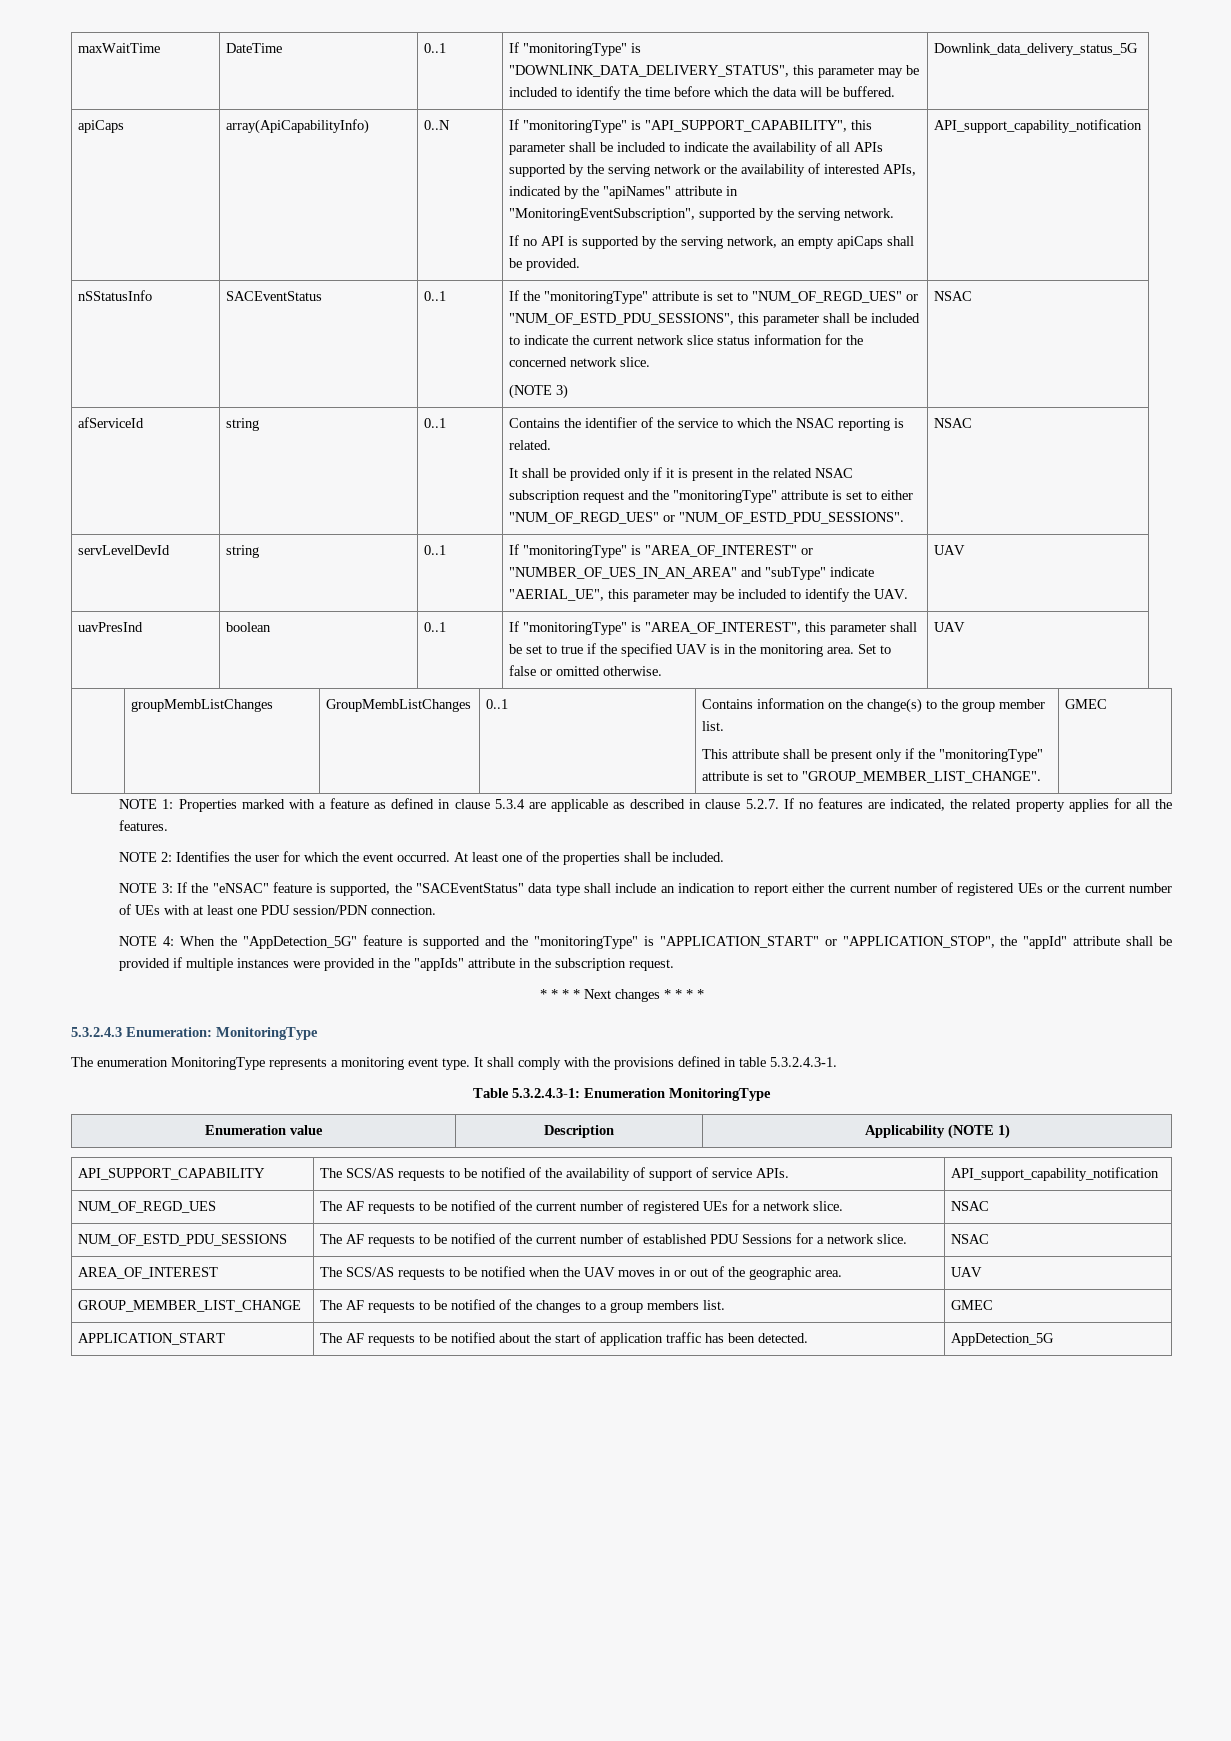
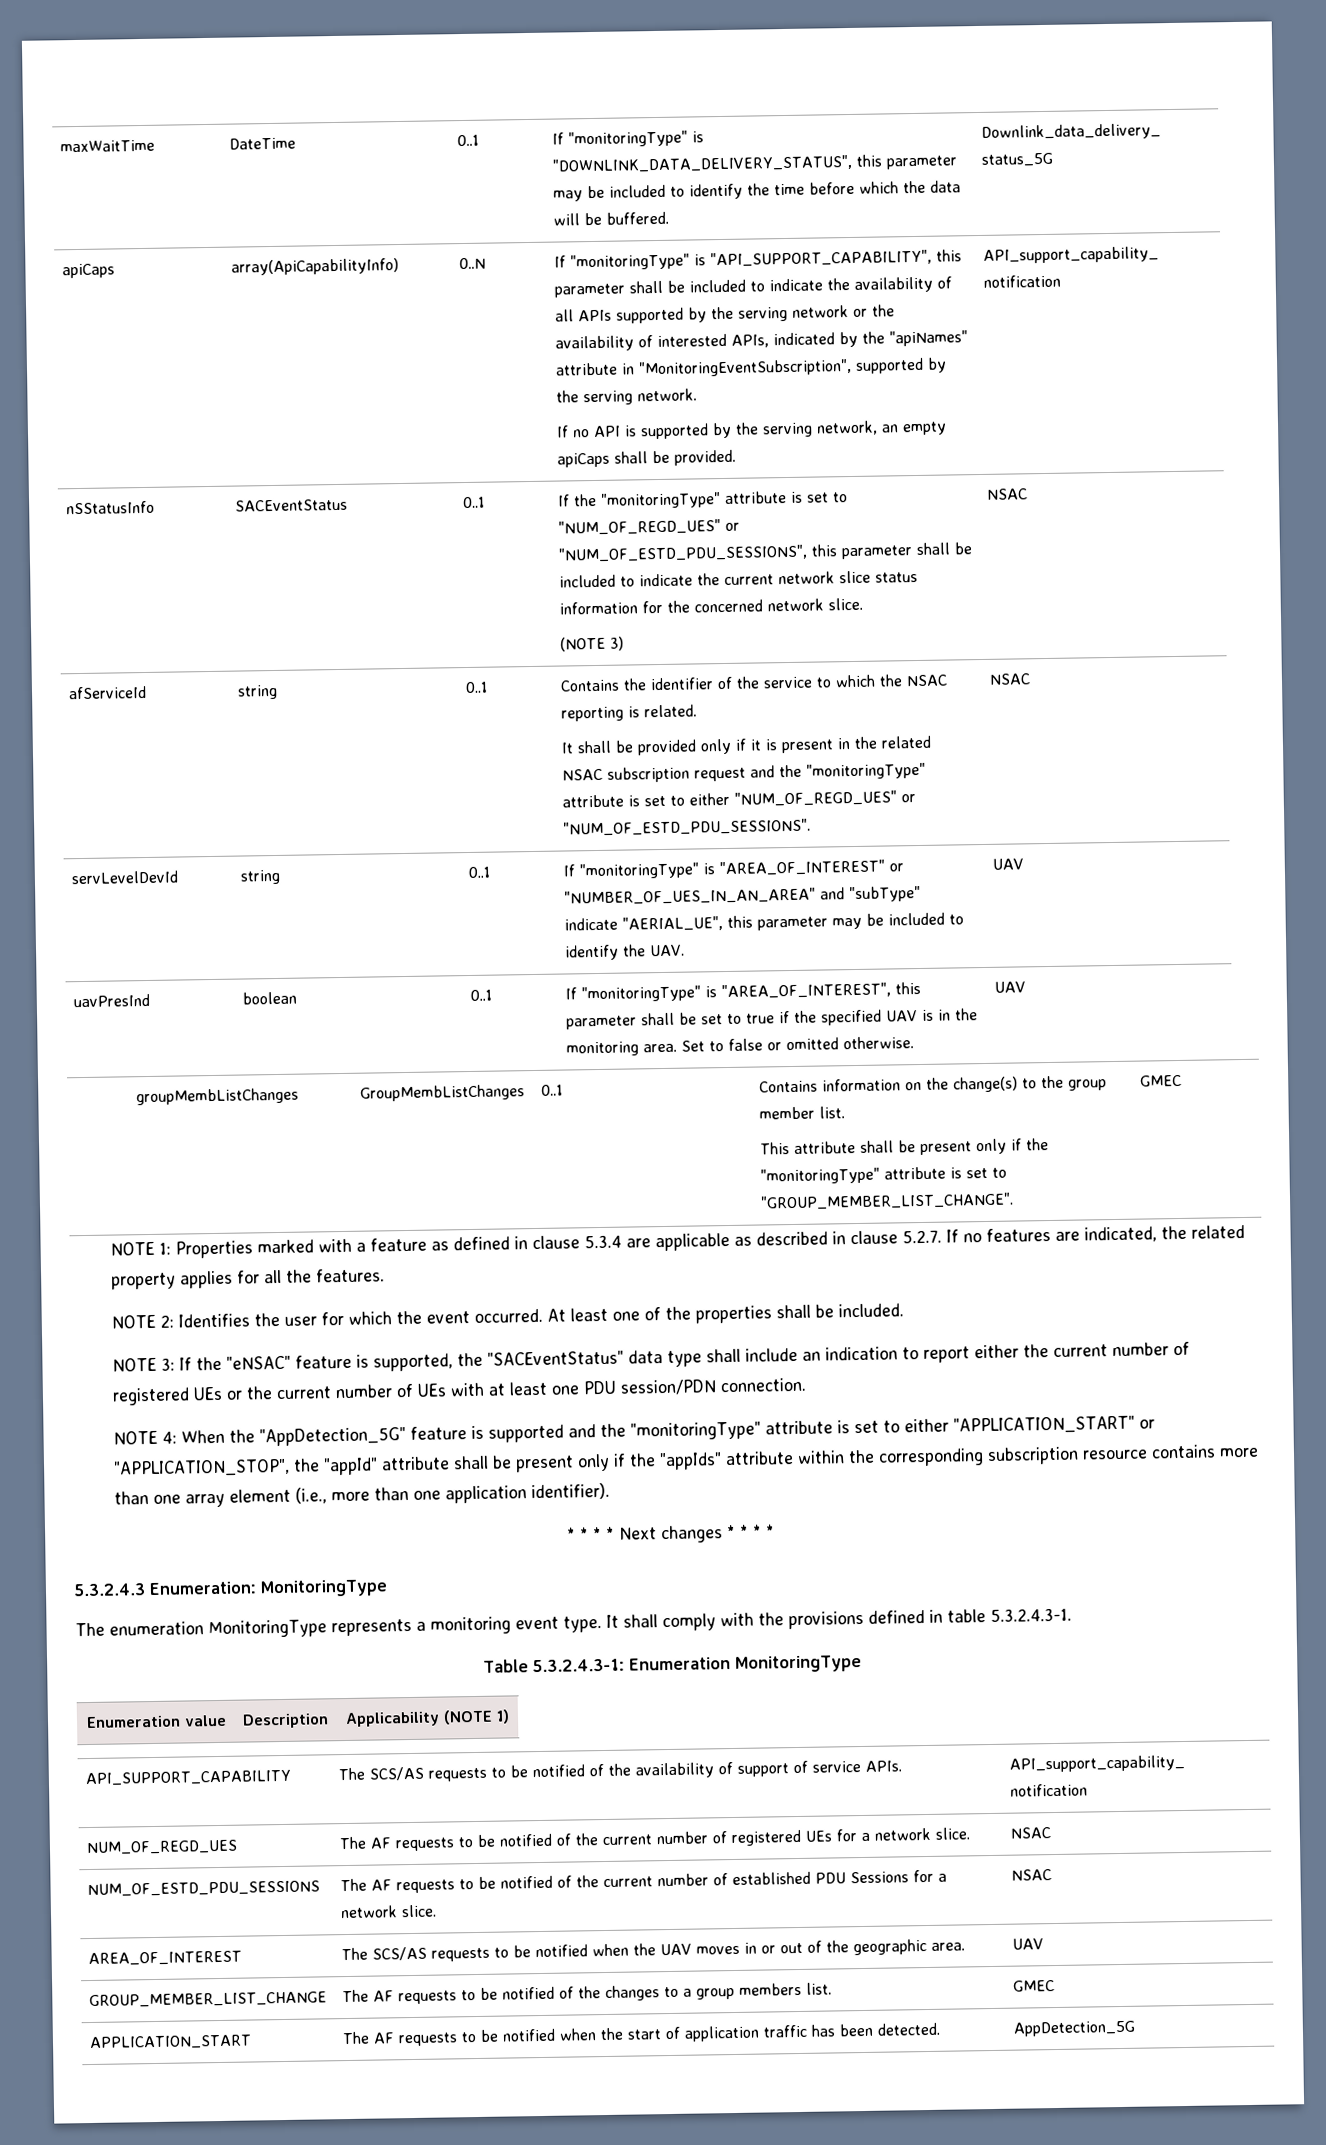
[643,936,654,946] is -> [765,1418,950,1435] attribute is set to either
[119,957,675,971] provided if multiple instances were provided in the "appIds" attribute in the subscription request. -> [515,1444,1260,1473] [114,1482,611,1508] present only if the "appIds" attribute within the corresponding subscription resource contains more than one array element (i.e., more than one application identifier).
[499,1333,531,1343] about -> [559,2028,598,2041] when

